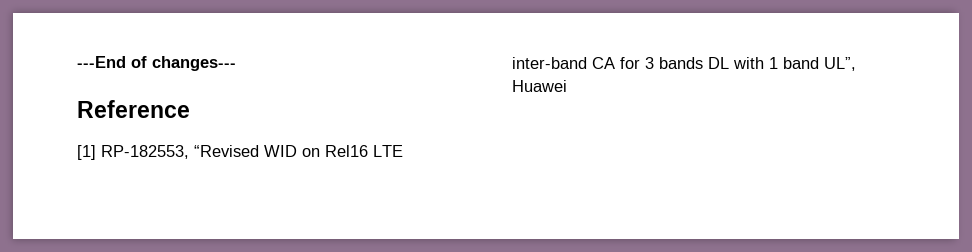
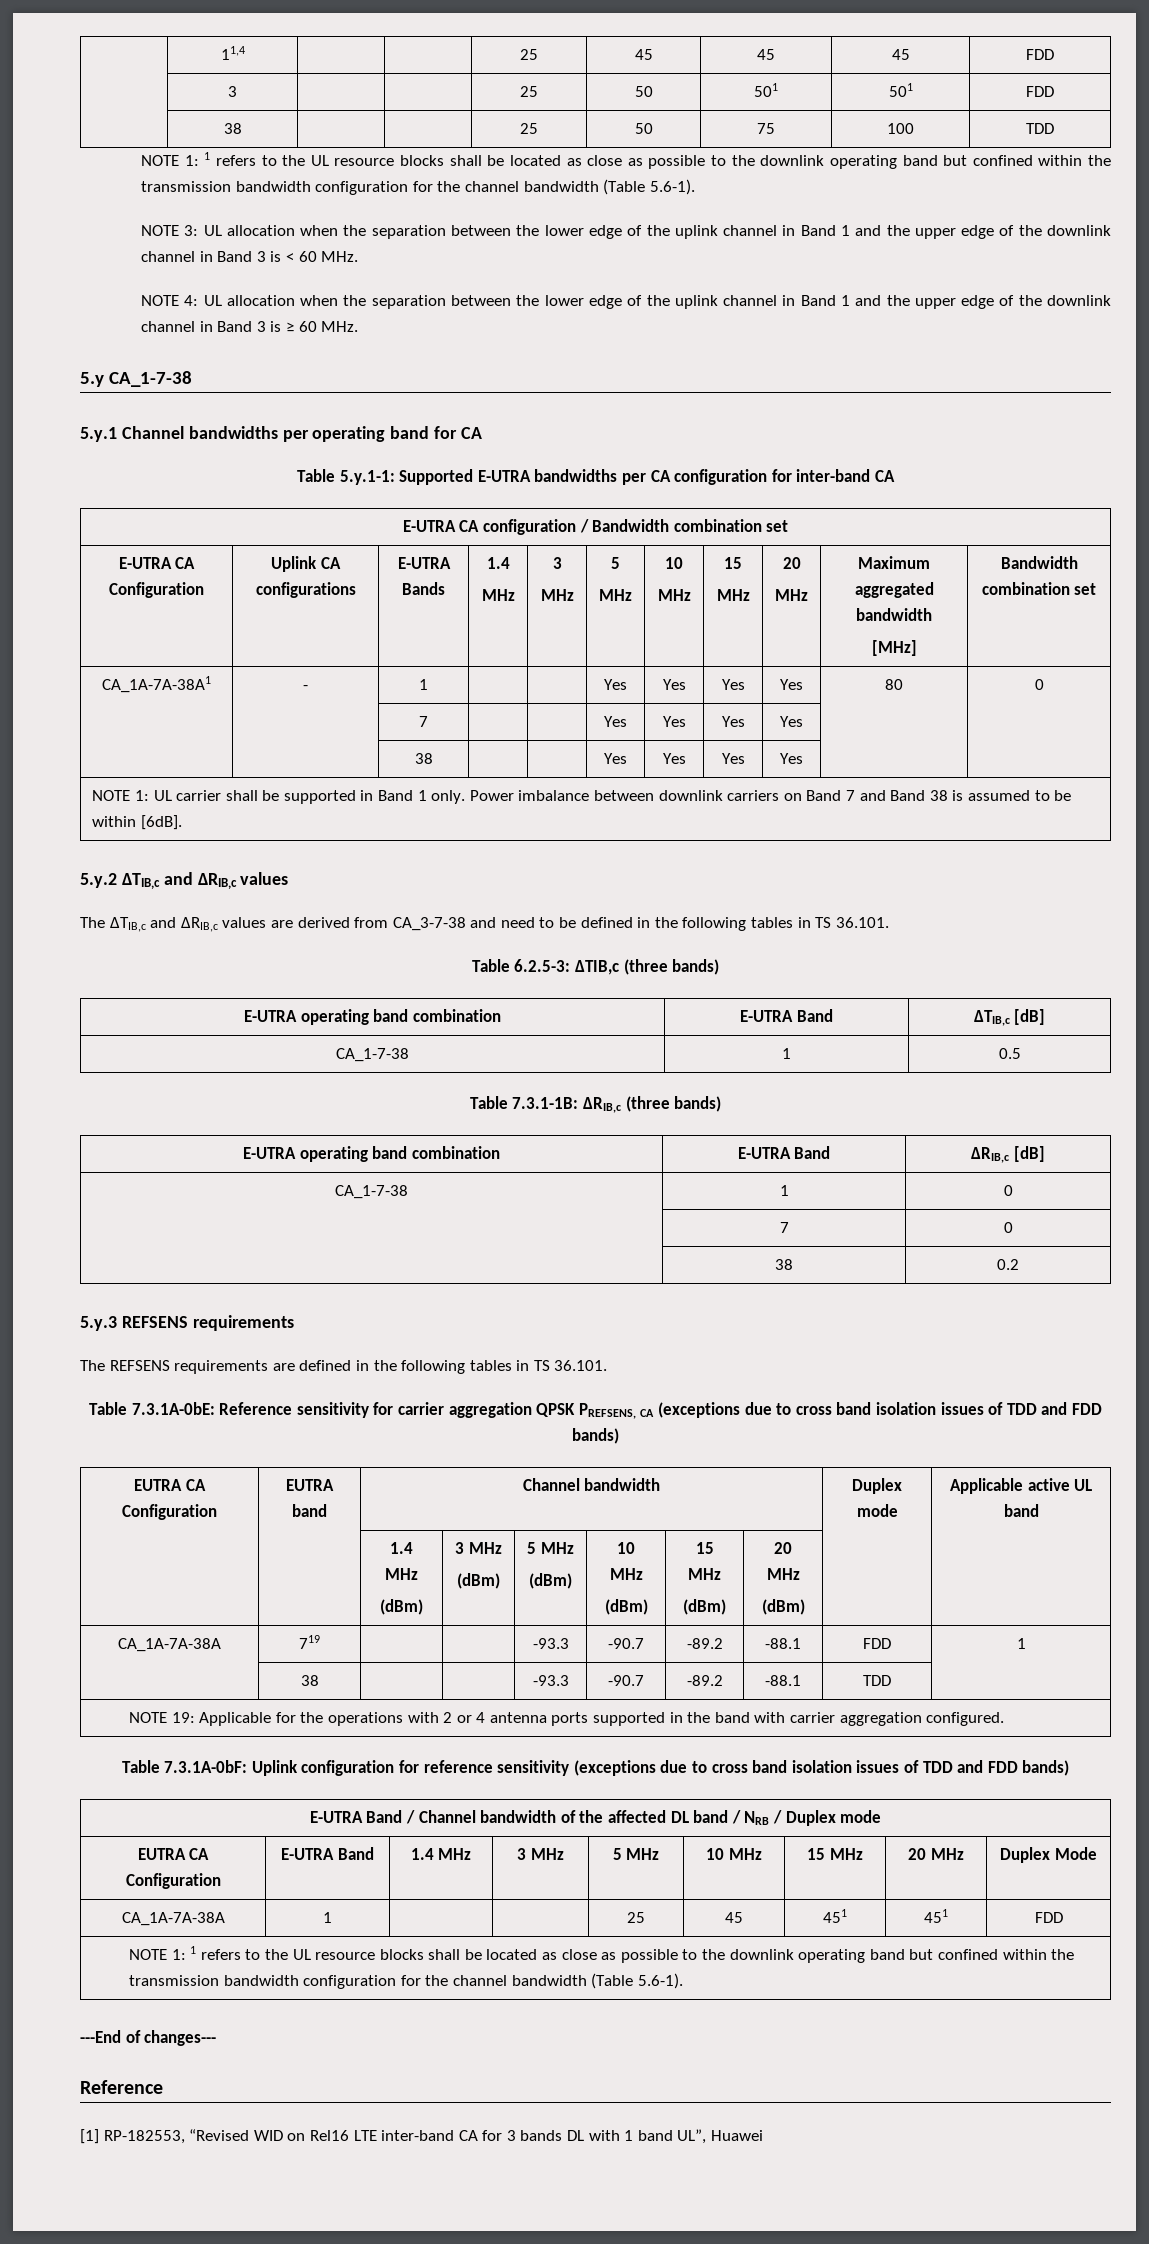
(77, 62) none -> [220,46,245,60] [520,49,538,60] [634,49,653,60] [757,49,775,60] [891,49,910,60] [1026,49,1054,60] [228,86,237,97] [520,86,538,97] [634,86,653,97] [754,83,778,97] [888,83,913,97] [1026,86,1054,97] [223,123,242,134] [520,123,538,134] [634,123,653,134] [757,123,775,134] [887,123,914,134] [1026,123,1054,134] [141,152,1111,169] [141,179,695,195] [141,225,1111,239] [141,251,359,262] [141,295,1111,309] [141,321,359,332] [80,371,192,387] [80,426,483,442] [297,469,895,485] [402,519,789,535] [118,557,196,569] [109,582,204,598] [271,556,341,572] [255,582,356,598] [397,557,451,569] [402,582,446,595] [486,557,510,569] [481,589,515,601] [552,557,562,569] [540,589,574,601] [611,557,620,569] [599,589,632,601] [665,557,683,569] [657,589,691,601] [724,557,742,569] [716,589,750,601] [782,557,801,569] [775,589,808,601] [858,556,930,569] [854,582,934,598] [856,608,932,621] [871,640,917,656] [1000,556,1078,569] [981,582,1097,595] [102,676,211,693] [303,685,308,690] [419,679,429,690] [604,679,627,690] [662,679,686,690] [721,679,745,690] [780,679,803,690] [885,679,903,690] [1034,679,1044,690] [419,716,429,727] [604,716,627,727] [662,716,686,727] [721,716,745,727] [780,716,803,727] [414,753,433,764] [604,753,627,764] [662,753,686,764] [721,753,745,764] [780,753,803,764] [92,790,1072,804] [92,815,182,830] [80,872,289,889] [80,917,889,932] [471,959,720,975] [244,1009,501,1025] [740,1009,833,1022] [973,1009,1046,1026] [336,1048,409,1062] [782,1048,791,1059] [998,1048,1021,1059] [469,1096,722,1113] [243,1146,500,1162] [737,1146,831,1159] [971,1146,1045,1163] [335,1185,408,1199] [779,1185,789,1196] [1003,1185,1013,1196] [779,1222,789,1233] [1003,1222,1013,1233] [775,1259,793,1270] [997,1259,1019,1270] [80,1315,294,1331] [80,1360,608,1374] [89,1402,1102,1419] [572,1428,619,1444] [134,1479,206,1491] [122,1504,217,1520] [286,1479,334,1491] [292,1504,327,1517] [522,1478,661,1491] [852,1478,902,1494] [856,1504,898,1517] [949,1478,1093,1494] [1003,1504,1039,1517] [390,1542,413,1554] [385,1568,418,1580] [380,1599,423,1615] [455,1542,502,1554] [457,1573,500,1589] [527,1542,574,1554] [529,1573,572,1589] [617,1542,635,1554] [609,1568,643,1580] [604,1599,648,1615] [695,1542,714,1554] [688,1568,721,1580] [683,1599,726,1615] [774,1542,792,1554] [766,1568,800,1580] [761,1599,805,1615] [118,1638,221,1652] [299,1635,320,1649] [532,1638,569,1649] [608,1638,644,1649] [686,1638,723,1649] [765,1638,801,1649] [863,1638,891,1649] [1016,1638,1026,1649] [300,1675,319,1686] [532,1675,569,1686] [608,1675,644,1686] [686,1675,723,1686] [765,1675,801,1686] [863,1675,891,1686] [128,1712,1005,1726] [121,1760,1070,1776] [309,1810,882,1826] [137,1848,210,1860] [125,1873,221,1889] [281,1847,374,1860] [410,1848,472,1860] [517,1848,564,1860] [612,1848,660,1860] [706,1848,762,1860] [807,1848,863,1860] [908,1848,964,1860] [1000,1847,1097,1863] [121,1912,225,1926] [323,1912,332,1923] [627,1912,645,1923] [725,1912,743,1923] [823,1909,847,1923] [924,1909,948,1923] [1034,1912,1063,1923] [128,1946,1075,1963] [128,1973,683,1989] | 11,4 | | | 25 | 45 | 45 | 45 | FDD // | 3 | | | 25 | 50 | 501 | 501 | FDD // | 38 | | | 25 | 50 | 75 | 100 | TDD // NOTE 1: 1 refers to the UL resource blocks shall be located as close as possible to the downlink operating band but confined within the transmission bandwidth configuration for the channel bandwidth (Table 5.6-1). // NOTE 3: UL allocation when the separation between the lower edge of the uplink channel in Band 1 and the upper edge of the downlink channel in Band 3 is < 60 MHz. // NOTE 4: UL allocation when the separation between the lower edge of the uplink channel in Band 1 and the upper edge of the downlink channel in Band 3 is ≥ 60 MHz. // 5.y CA_1-7-38 // 5.y.1 Channel bandwidths per operating band for CA // Table 5.y.1-1: Supported E-UTRA bandwidths per CA configuration for inter-band CA // E-UTRA CA configuration / Bandwidth combination set // E-UTRA CA Configuration | Uplink CA configurations | E-UTRA Bands | 1.4 // MHz | 3 // MHz | 5 // MHz | 10 // MHz | 15 // MHz | 20 // MHz | Maximum aggregated bandwidth // [MHz] | Bandwidth combination set // CA_1A-7A-38A1 | - | 1 | | | Yes | Yes | Yes | Yes | 80 | 0 // | | 7 | | | Yes | Yes | Yes | Yes | | // | | 38 | | | Yes | Yes | Yes | Yes | | // NOTE 1: UL carrier shall be supported in Band 1 only. Power imbalance between downlink carriers on Band 7 and Band 38 is assumed to be within [6dB]. // 5.y.2 ΔTIB,c and ΔRIB,c values // The ΔTIB,c and ΔRIB,c values are derived from CA_3-7-38 and need to be defined in the following tables in TS 36.101. // Table 6.2.5-3: ΔTIB,c (three bands) // E-UTRA operating band combination | E-UTRA Band | ΔTIB,c [dB] // CA_1-7-38 | 1 | 0.5 // Table 7.3.1-1B: ΔRIB,c (three bands) // E-UTRA operating band combination | E-UTRA Band | ΔRIB,c [dB] // CA_1-7-38 | 1 | 0 // | 7 | 0 // | 38 | 0.2 // 5.y.3 REFSENS requirements // The REFSENS requirements are defined in the following tables in TS 36.101. // Table 7.3.1A-0bE: Reference sensitivity for carrier aggregation QPSK PREFSENS, CA (exceptions due to cross band isolation issues of TDD and FDD bands) // EUTRA CA Configuration | EUTRA band | Channel bandwidth | Duplex mode | Applicable active UL band // | | 1.4 MHz // (dBm) | 3 MHz // (dBm) | 5 MHz // (dBm) | 10 MHz // (dBm) | 15 MHz // (dBm) | 20 MHz // (dBm) | | // CA_1A-7A-38A | 719 | | | -93.3 | -90.7 | -89.2 | -88.1 | FDD | 1 // | 38 | | | -93.3 | -90.7 | -89.2 | -88.1 | TDD | // NOTE 19: Applicable for the operations with 2 or 4 antenna ports supported in the band with carrier aggregation configured. // Table 7.3.1A-0bF: Uplink configuration for reference sensitivity (exceptions due to cross band isolation issues of TDD and FDD bands) // E-UTRA Band / Channel bandwidth of the affected DL band / NRB / Duplex mode // EUTRA CA Configuration | E-UTRA Band | 1.4 MHz | 3 MHz | 5 MHz | 10 MHz | 15 MHz | 20 MHz | Duplex Mode // CA_1A-7A-38A | 1 | | | 25 | 45 | 451 | 451 | FDD // NOTE 1: 1 refers to the UL resource blocks shall be located as close as possible to the downlink operating band but confined within the transmission bandwidth configuration for the channel bandwidth (Table 5.6-1). //

